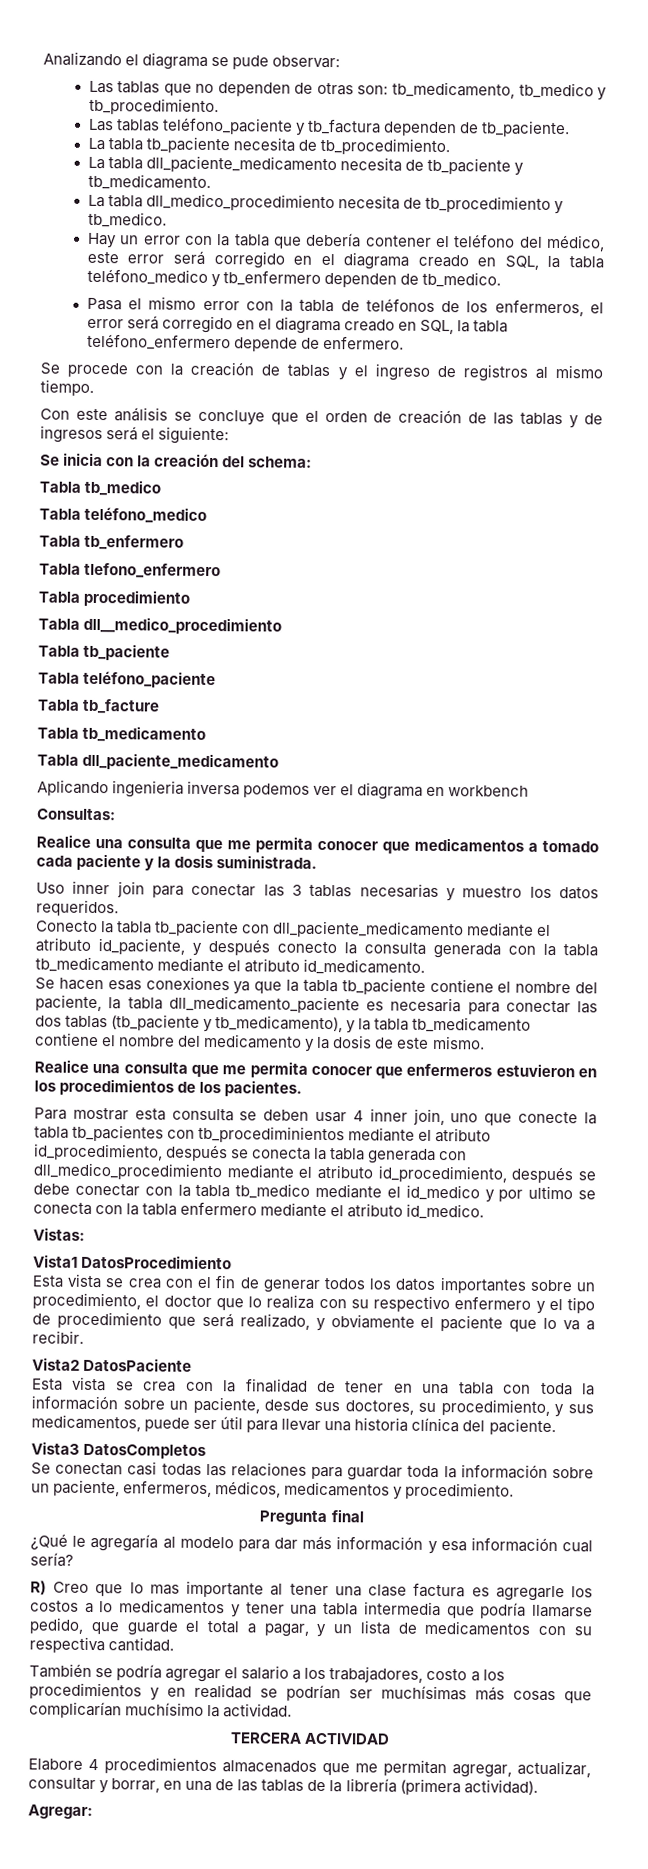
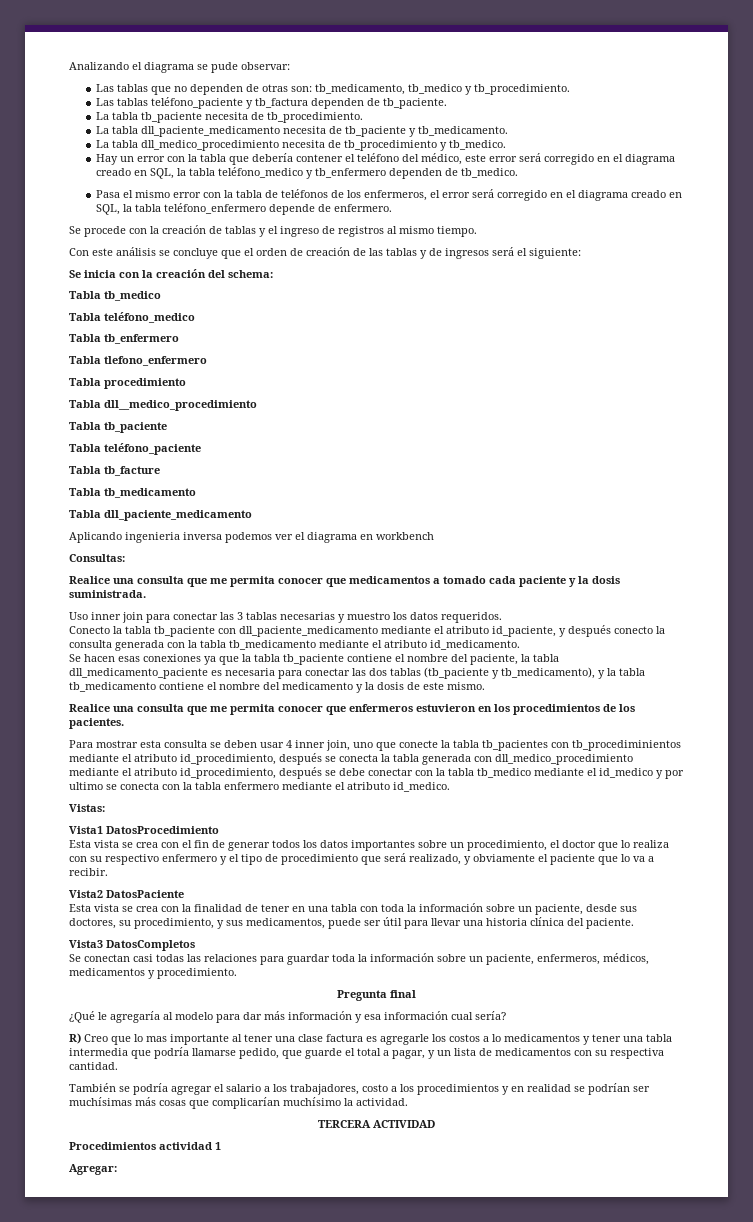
[28,1757,591,1778] [28,1777,538,1796] Elabore 4 procedimientos almacenados que me permitan agregar, actualizar, consultar y borrar, en una de las tablas de la librería (primera actividad). -> [69,1142,221,1150] Procedimientos actividad 1

